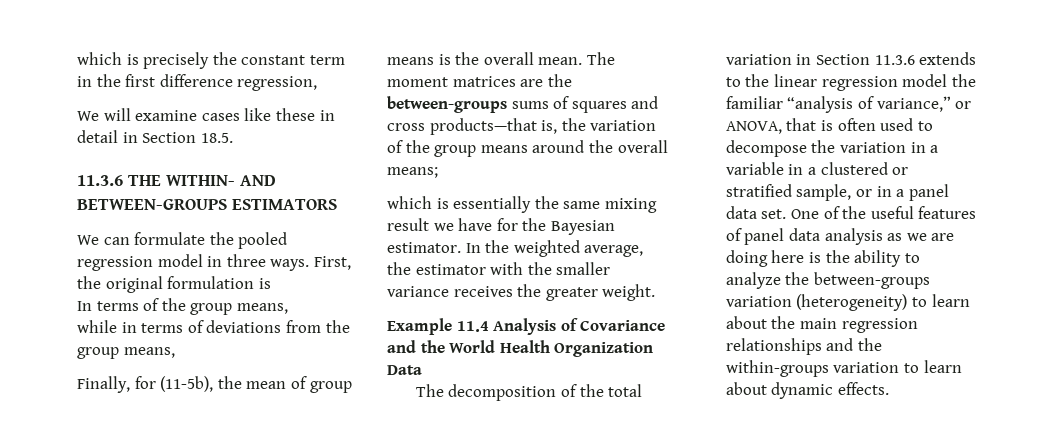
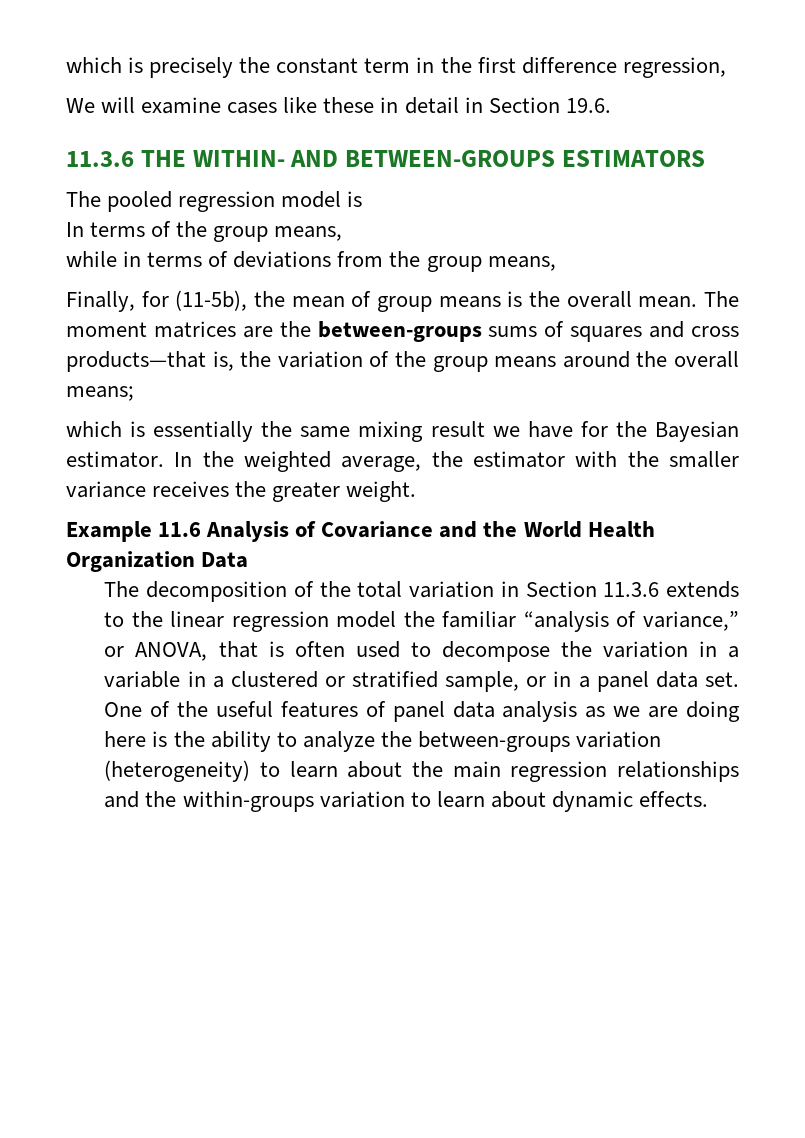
[200,133,233,143] 18.5. -> [565,98,611,113] 19.6.
[77,232,288,249] [77,254,351,271] [77,276,255,293] We can formulate the pooled regression model in three ways. First, the original formulation -> [66,191,342,212] The pooled regression model
[456,321,489,332] 11.4 -> [158,522,202,537] 11.6

